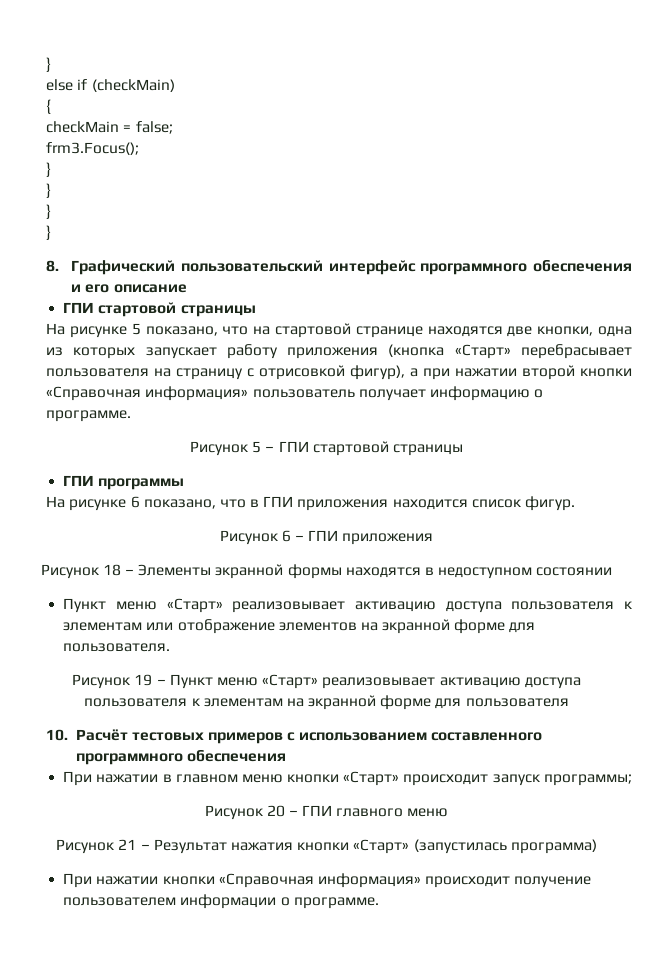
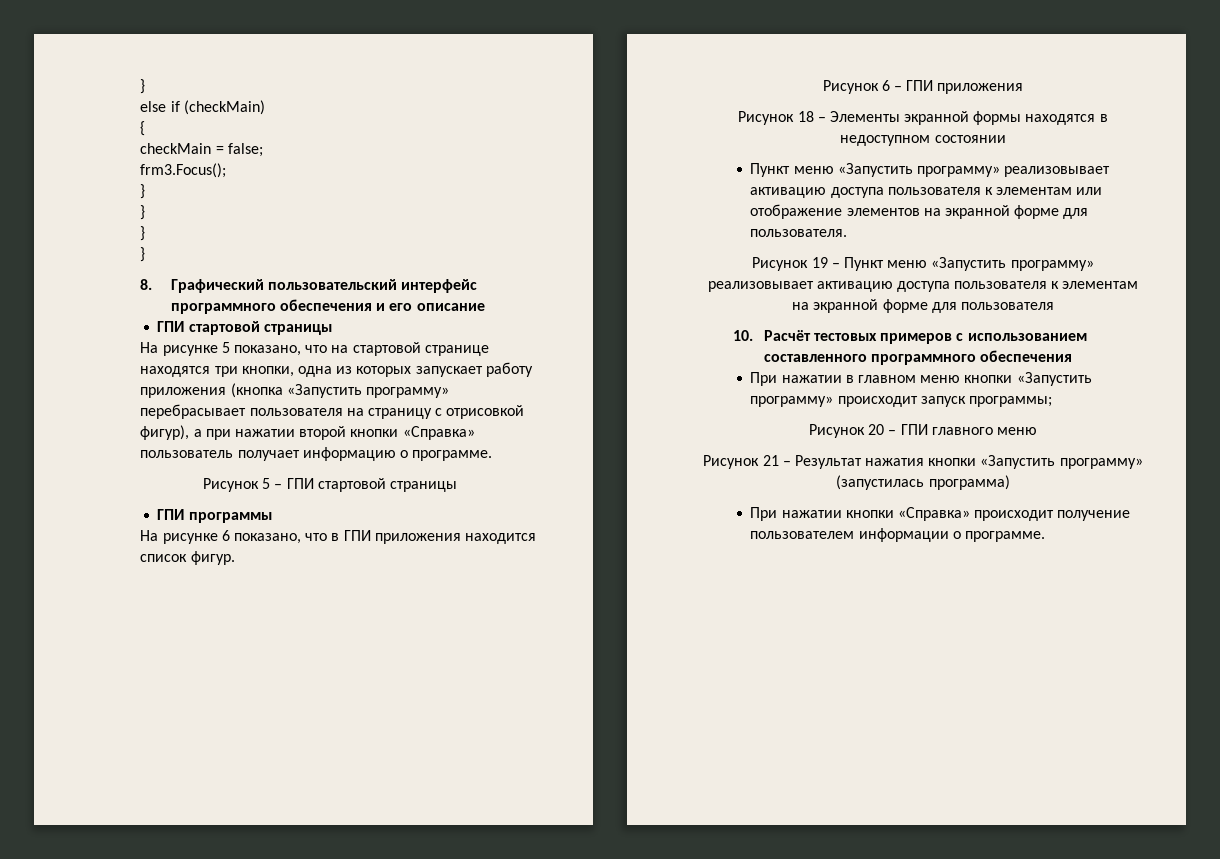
[507,326,533,337] две -> [214,366,238,377] три
[454,344,511,359] «Старт» -> [286,384,449,398] «Запустить программу»
[46,386,249,401] «Справочная информация» -> [402,426,475,440] «Справка»
[166,598,223,613] «Старт» -> [837,163,1001,177] «Запустить программу»
[262,674,319,689] «Старт» -> [931,257,1094,271] «Запустить программу»
[343,771,400,786] «Старт» -> [1016,372,1092,386] [750,396,834,407] «Запустить программу»
[353,839,410,854] «Старт» -> [980,455,1143,469] «Запустить программу»
[218,873,421,888] «Справочная информация» -> [898,507,971,521] «Справка»

